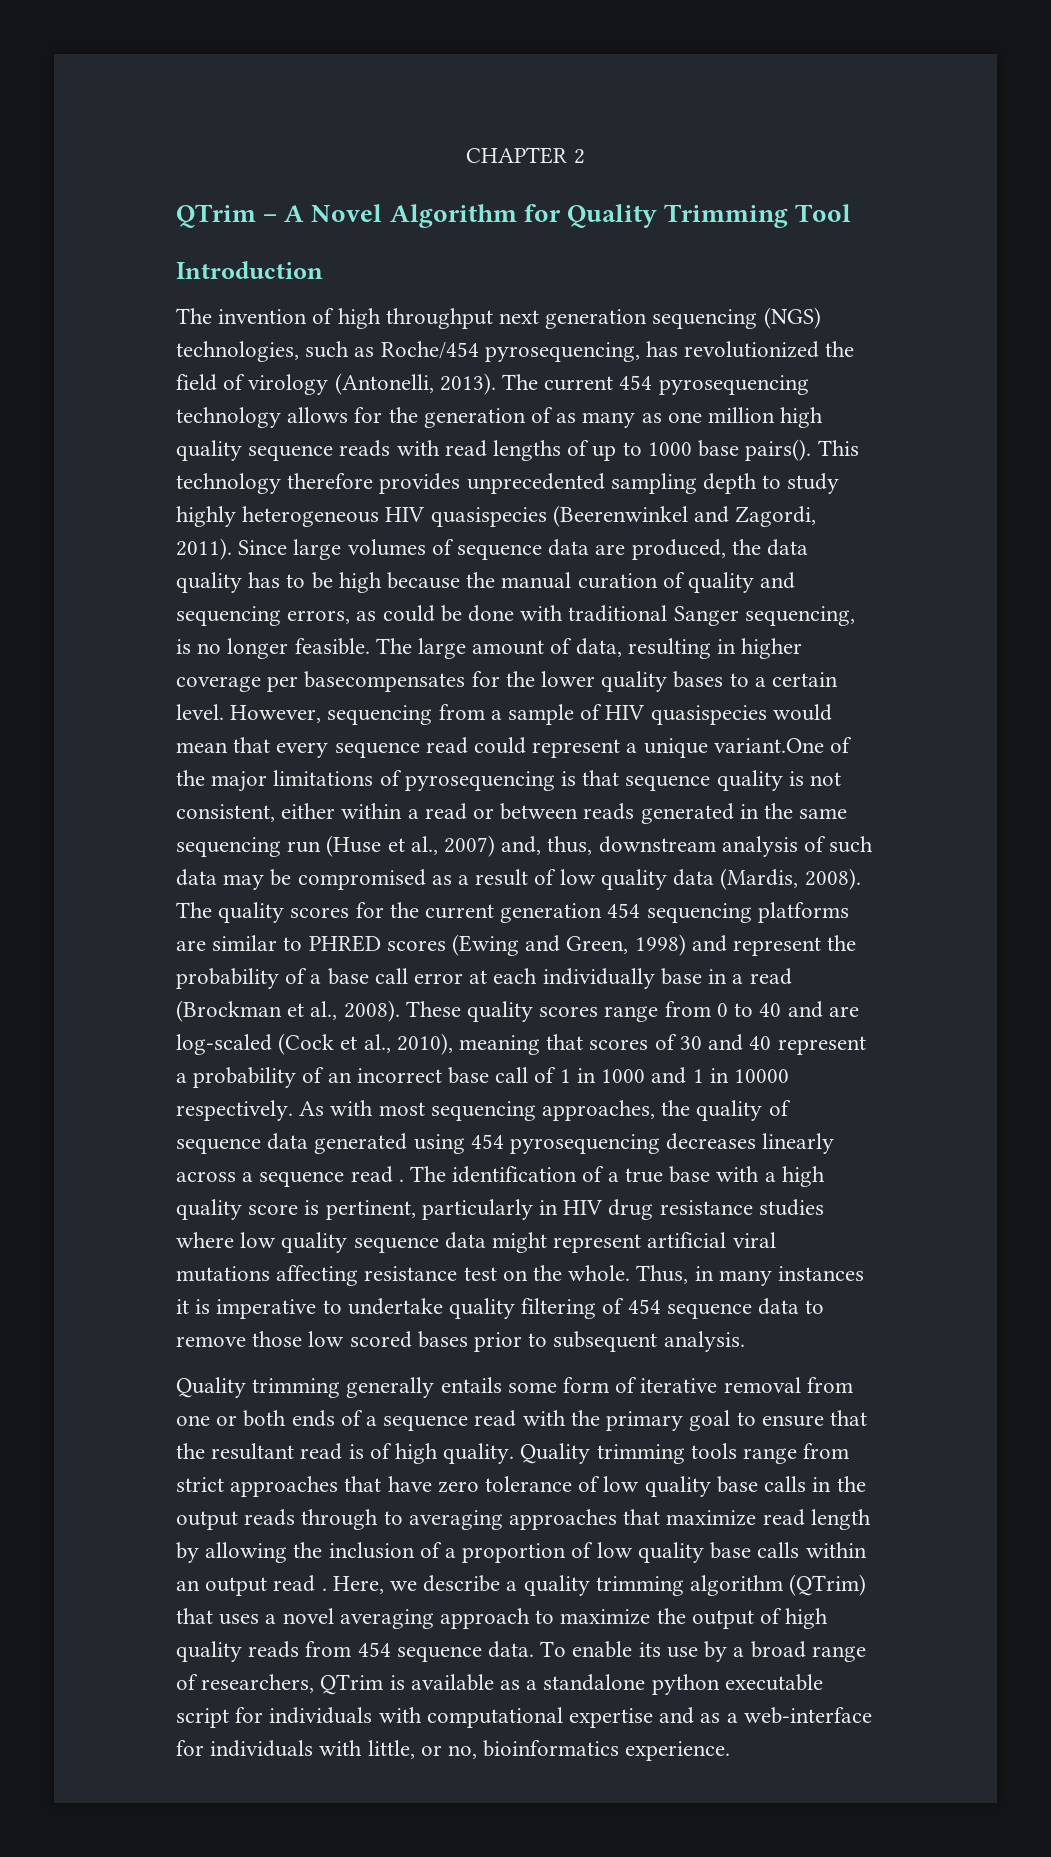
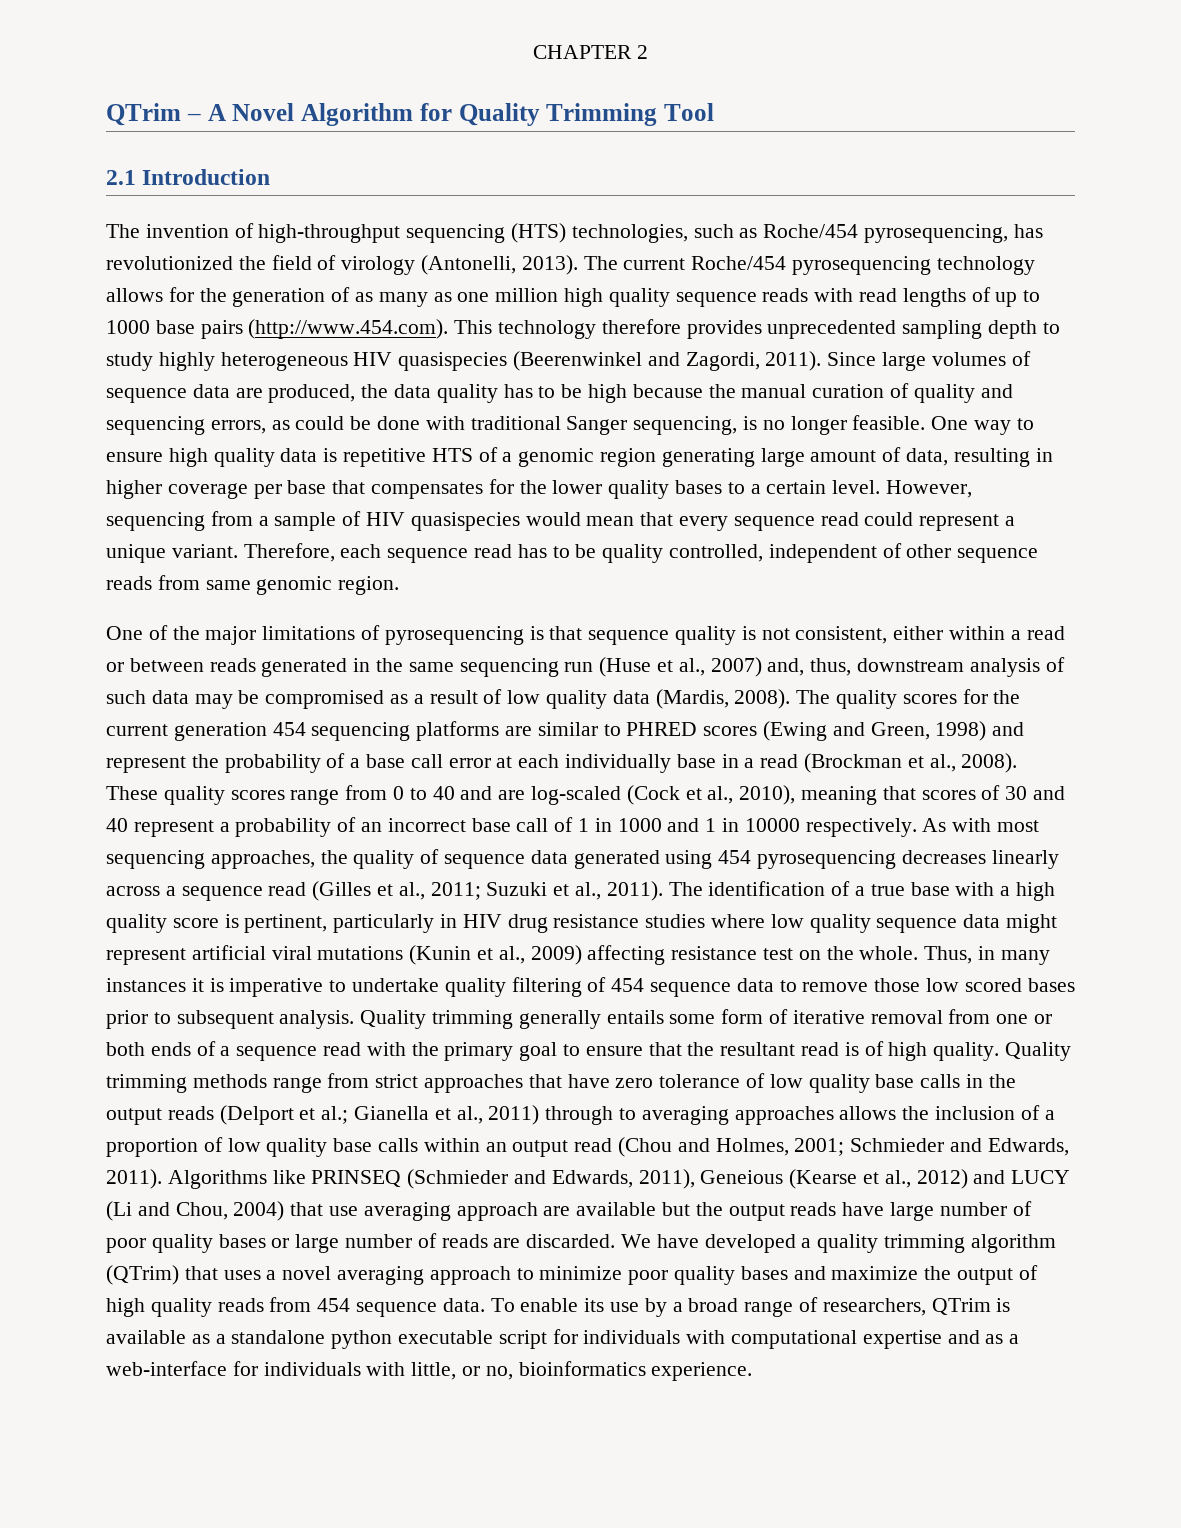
(852, 213) none -> [106,170,136,185] 2.1
[337,307,821,329] high throughput next generation sequencing (NGS) -> [258,223,567,243] high-throughput sequencing (HTS)
[619,375,653,390] 454 -> [691,256,787,270] Roche/454
[745,439,812,461] pairs(). -> [200,319,449,339] pairs (http://www.454.com).
[375,638,412,654] The -> [931,416,1034,435] [106,447,755,467] One way to ensure high quality data is repetitive HTS of a genomic region generating
[304,671,466,692] basecompensates -> [287,480,484,499] base that compensates
[713,738,824,753] variant.One -> [171,543,1039,563] [106,575,400,595] [106,626,143,640] variant. Therefore, each sequence read has to be quality controlled, independent of other sequence reads from same genomic region. // One
[398,1179,404,1182] . -> [312,881,663,901] (Gilles et al., 2011; Suzuki et al., 2011).
(270, 1274) none -> [409,945,582,965] (Kunin et al., 2009)
(745, 1341) // -> (355, 1019) none
[690,1443,737,1459] tools -> [192,1074,267,1088] methods
[301,1509,871,1530] [176,1542,288,1563] through to averaging approaches that maximize read length by allowing -> [219,1105,897,1125] (Delport et al.; Gianella et al., 2011) through to averaging approaches allows
[321,1575,501,1594] . Here, we describe -> [618,1137,1069,1157] [106,1169,1071,1189] [106,1201,1032,1221] [106,1233,796,1253] (Chou and Holmes, 2001; Schmieder and Edwards, 2011). Algorithms like PRINSEQ (Schmieder and Edwards, 2011), Geneious (Kearse et al., 2012) and LUCY (Li and Chou, 2004) that use averaging approach are available but the output reads have large number of poor quality bases or large number of reads are discarded. We have developed
(555, 1617) none -> [539,1266,826,1285] minimize poor quality bases and

